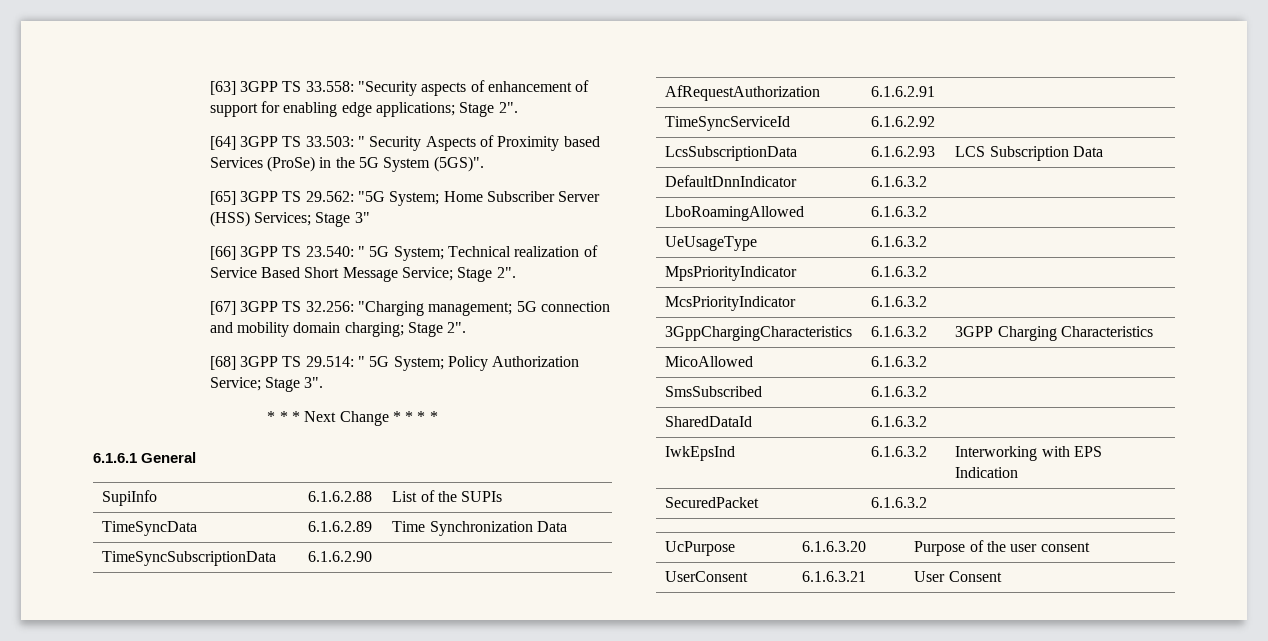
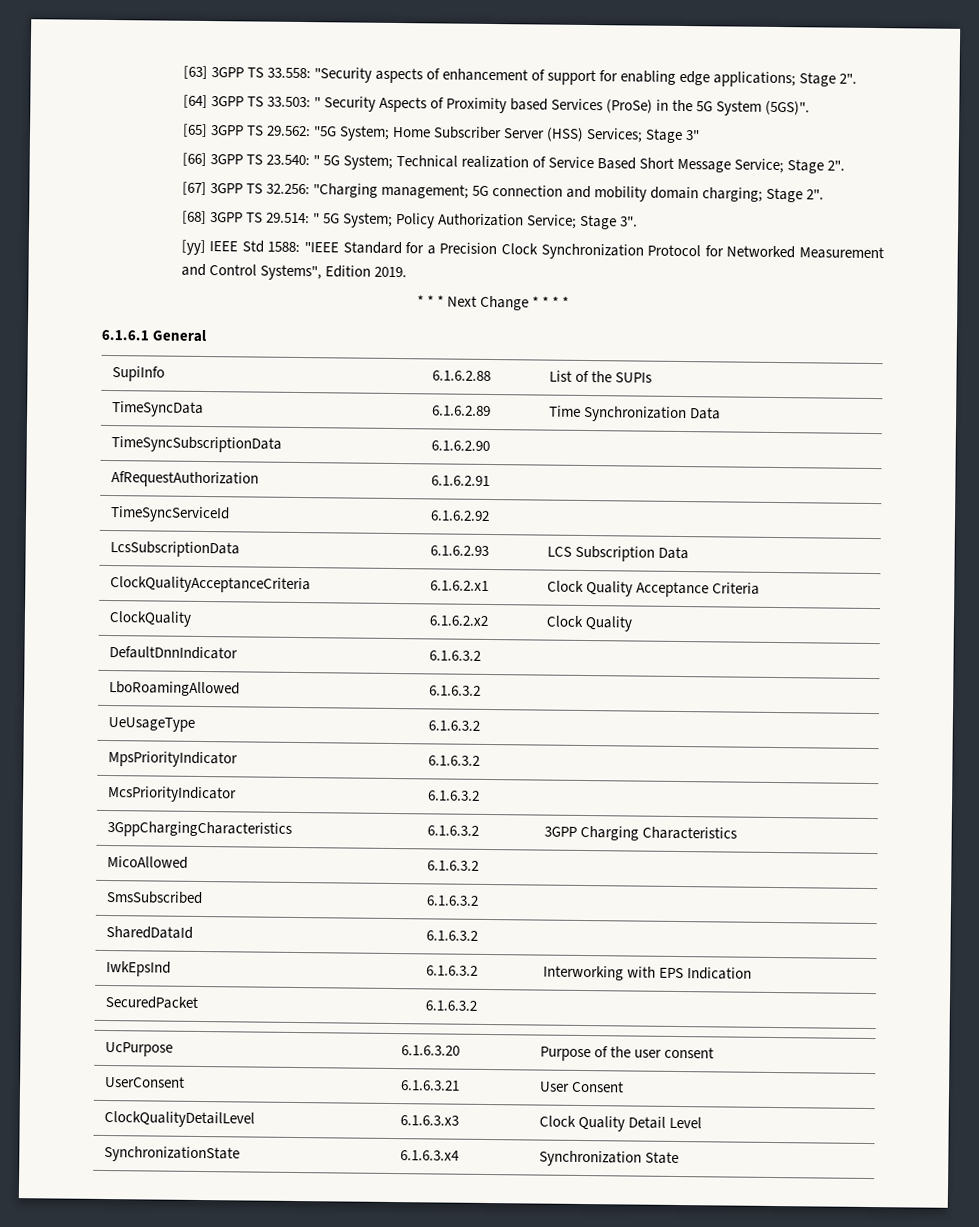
(324, 382) none -> [180,239,885,260] [180,263,407,281] // [yy] IEEE Std 1588: "IEEE Standard for a Precision Clock Synchronization Protocol for Networked Measurement and Control Systems", Edition 2019.
(1103, 151) none -> [110,576,312,594] [430,580,490,591] [547,580,761,598] [109,611,193,627] [429,615,489,626] [546,615,633,632] // ClockQualityAcceptanceCriteria | 6.1.6.2.x1 | Clock Quality Acceptance Criteria // ClockQuality | 6.1.6.2.x2 | Clock Quality
(1002, 576) none -> [104,1110,256,1128] [400,1115,460,1126] [539,1115,703,1132] [104,1145,241,1163] [400,1150,461,1161] [539,1150,680,1167] // ClockQualityDetailLevel | 6.1.6.3.x3 | Clock Quality Detail Level // SynchronizationState | 6.1.6.3.x4 | Synchronization State

